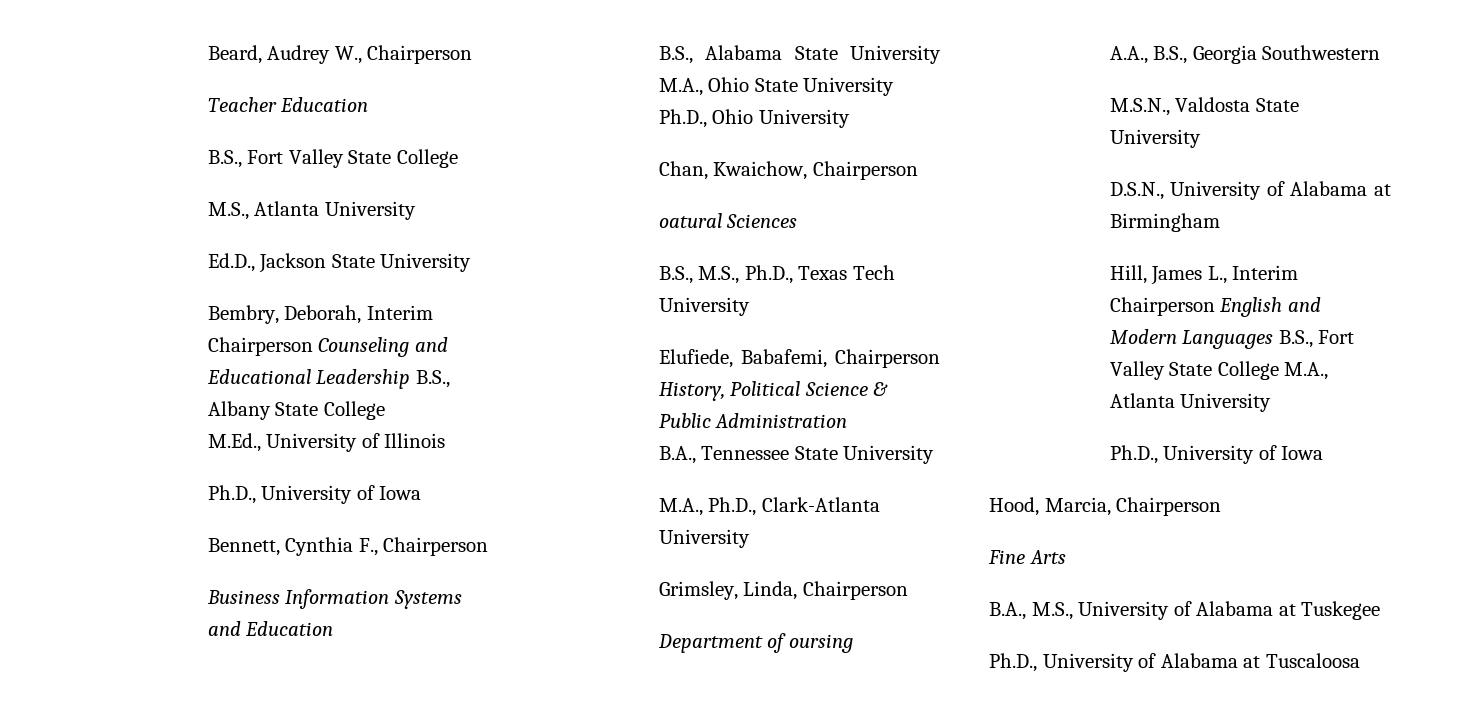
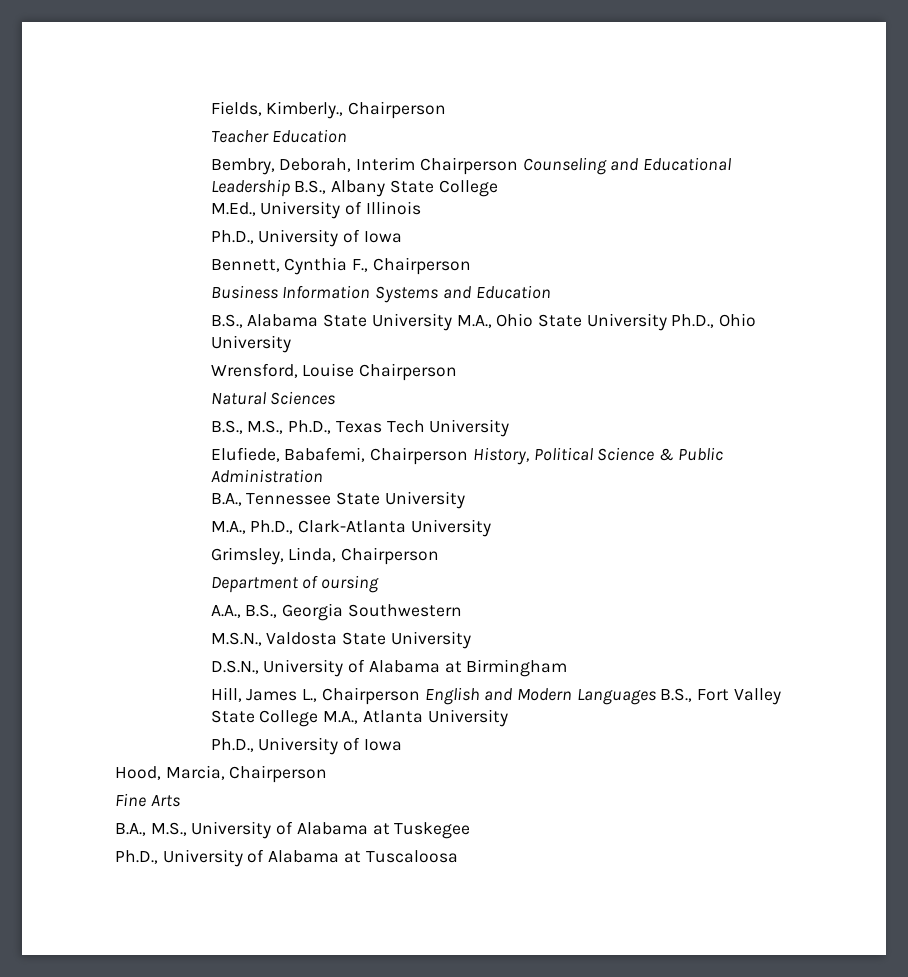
[207,45,362,64] Beard, Audrey W., -> [210,101,344,119] Fields, Kimberly.,
[207,149,458,168] [207,201,416,220] [207,253,472,273] // B.S., Fort Valley State College // M.S., Atlanta University // Ed.D., Jackson State University -> (348, 136) none
[658,161,918,180] [658,213,722,228] Chan, Kwaichow, Chairperson // oatural -> [210,363,458,381] [210,392,266,405] Wrensford, Louise Chairperson // Natural
[1232,265,1299,280] Interim -> (318, 695) none

